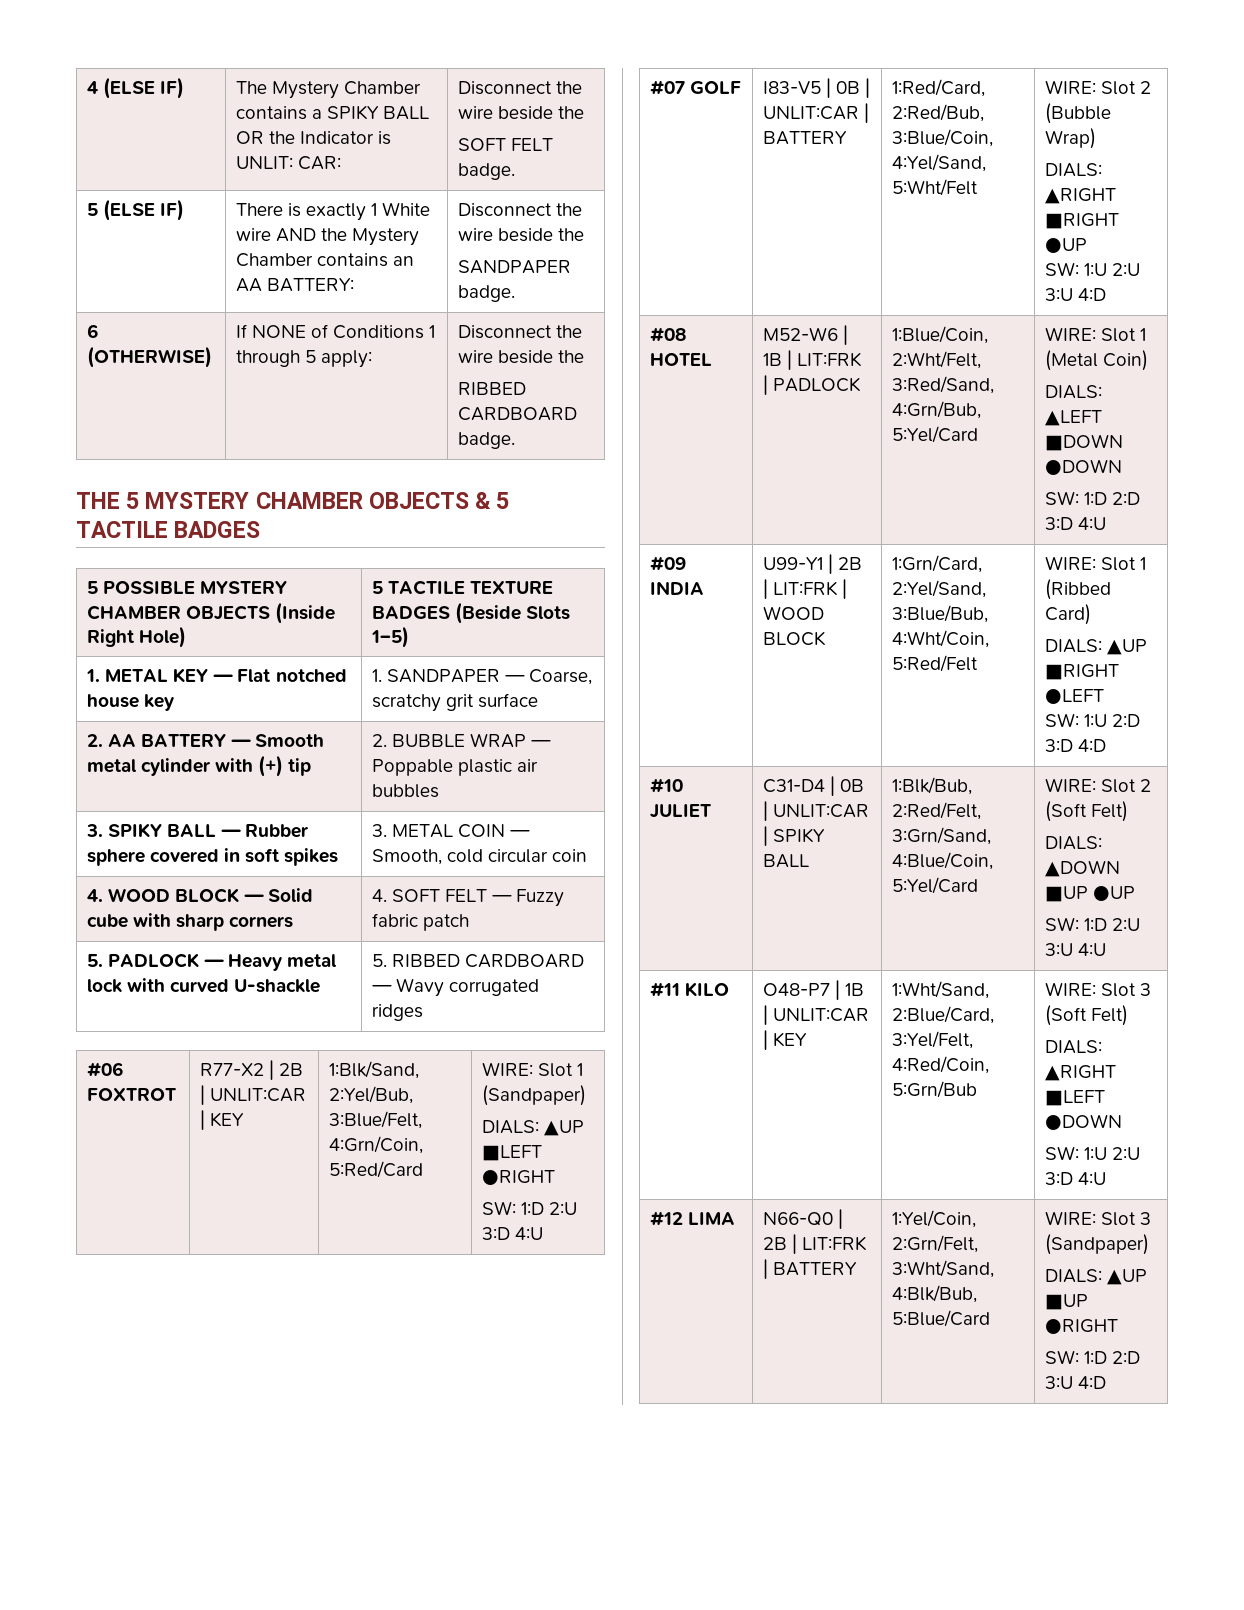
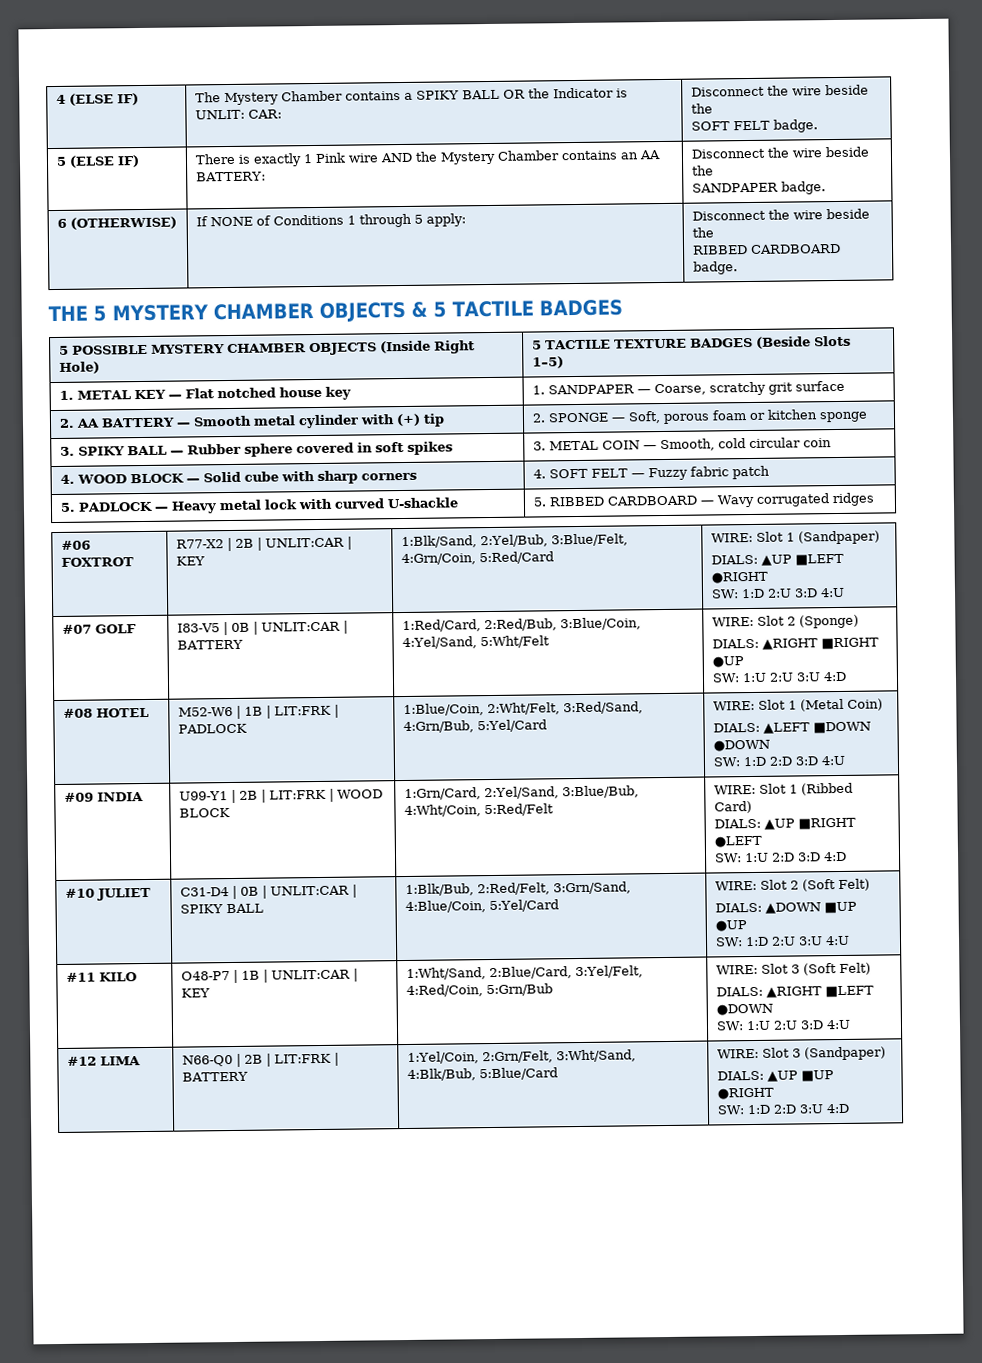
[382,202,431,216] White -> [315,152,347,163] Pink
[391,733,552,748] [371,759,539,776] [371,784,439,798] BUBBLE WRAP — Poppable plastic air bubbles -> [548,409,869,424] SPONGE — Soft, porous foam or kitchen sponge
[1044,103,1111,124] [1044,128,1096,149] (Bubble Wrap) -> [799,614,860,629] (Sponge)

